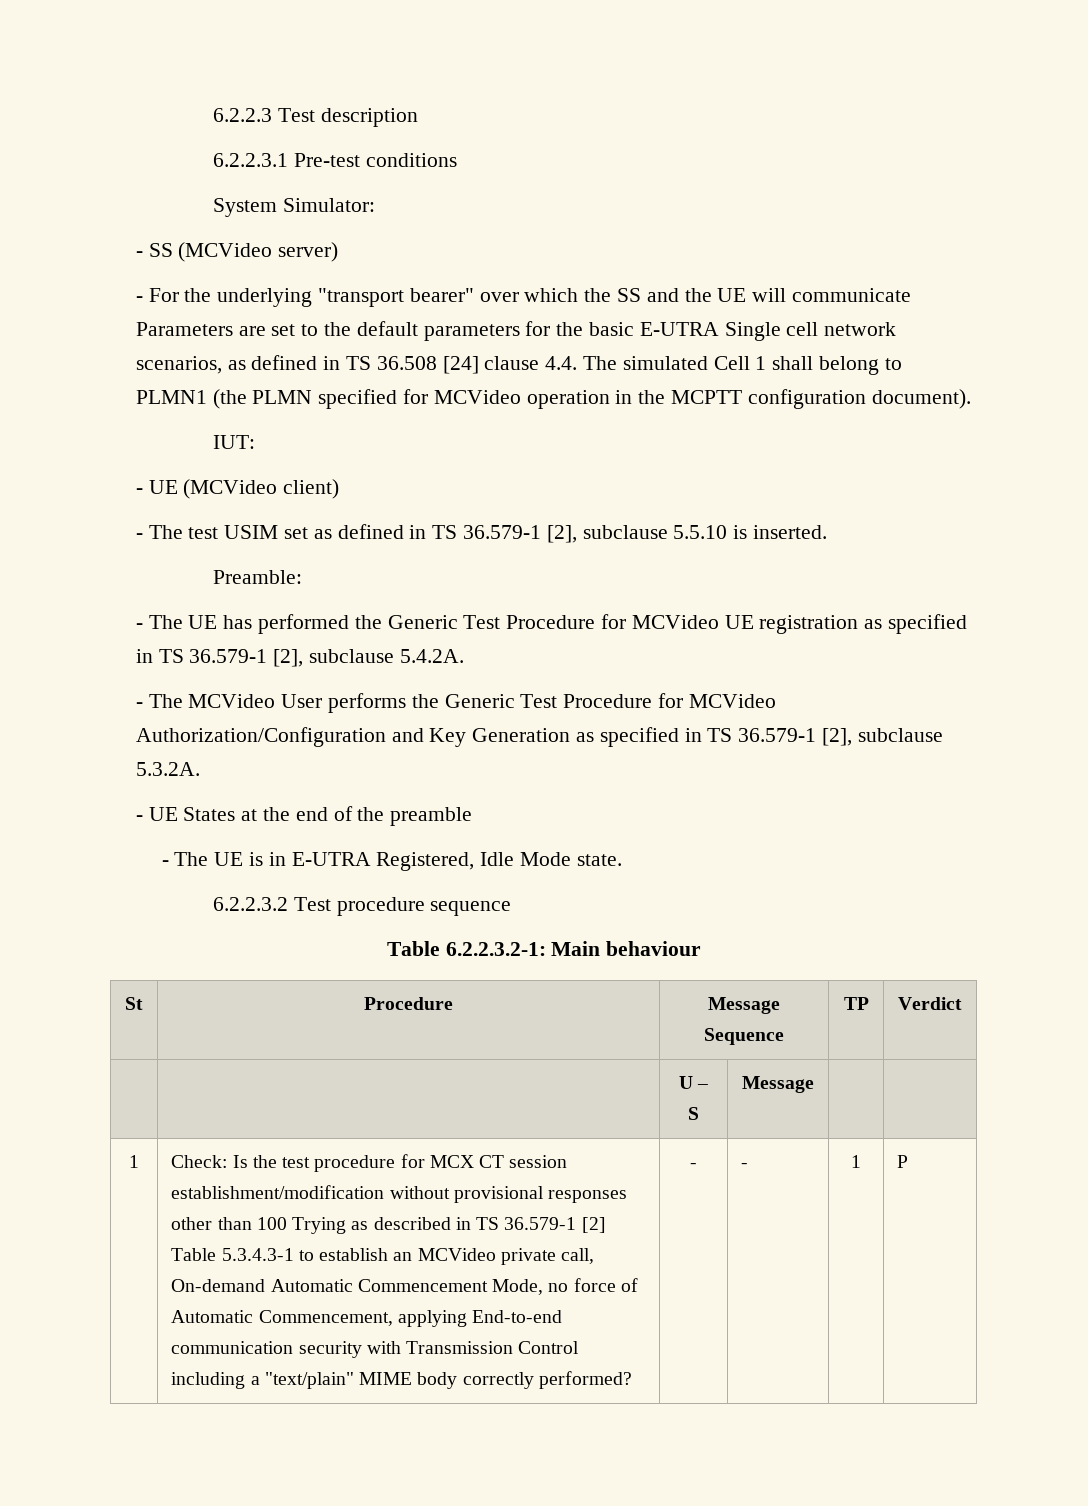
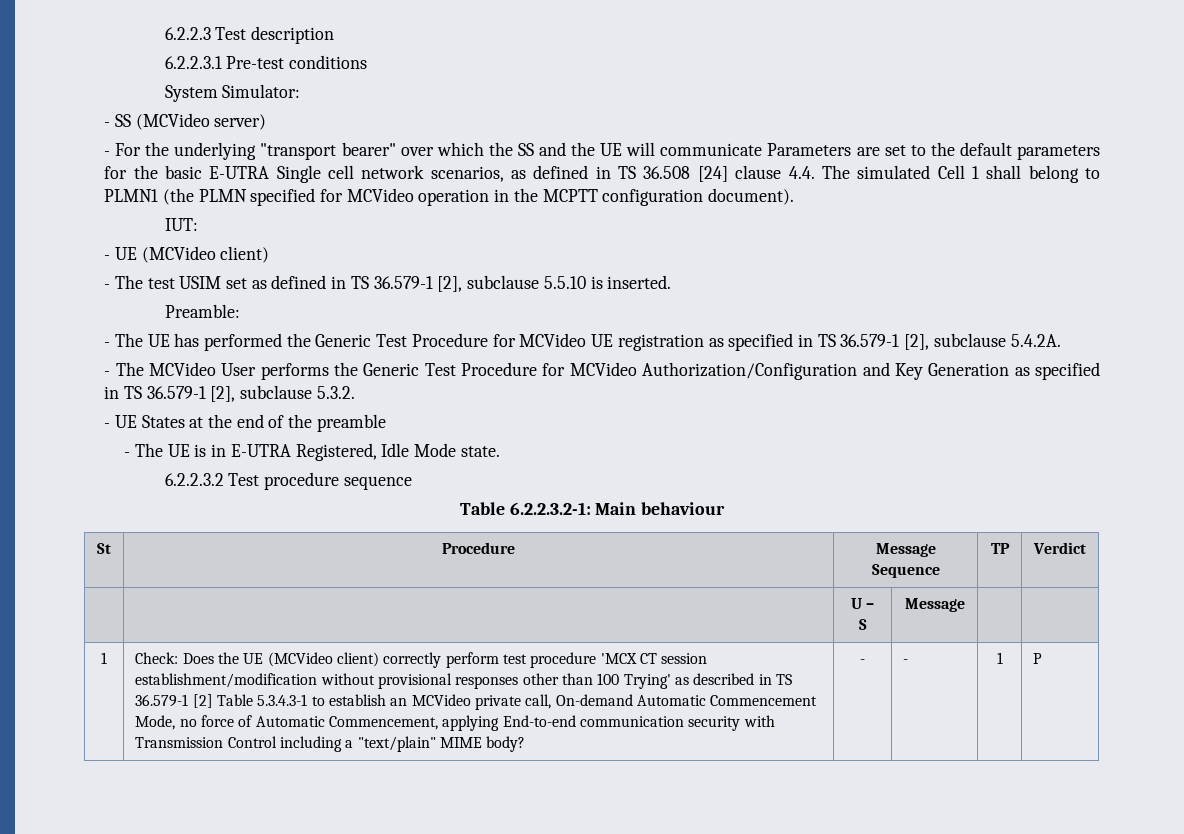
[135,762,200,776] 5.3.2A. -> [316,386,355,399] 5.3.2.
[232,1154,474,1172] Is the test procedure for MCX -> [182,652,637,668] Does the UE (MCVideo client) correctly perform test procedure 'MCX
[292,1217,347,1234] Trying -> [623,674,671,689] Trying'
[417,1371,632,1389] body correctly performed? -> [486,736,526,752] body?

